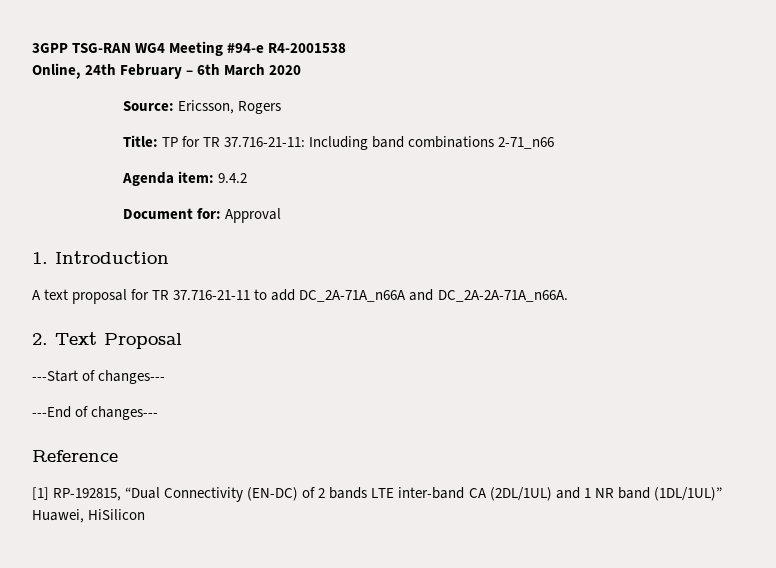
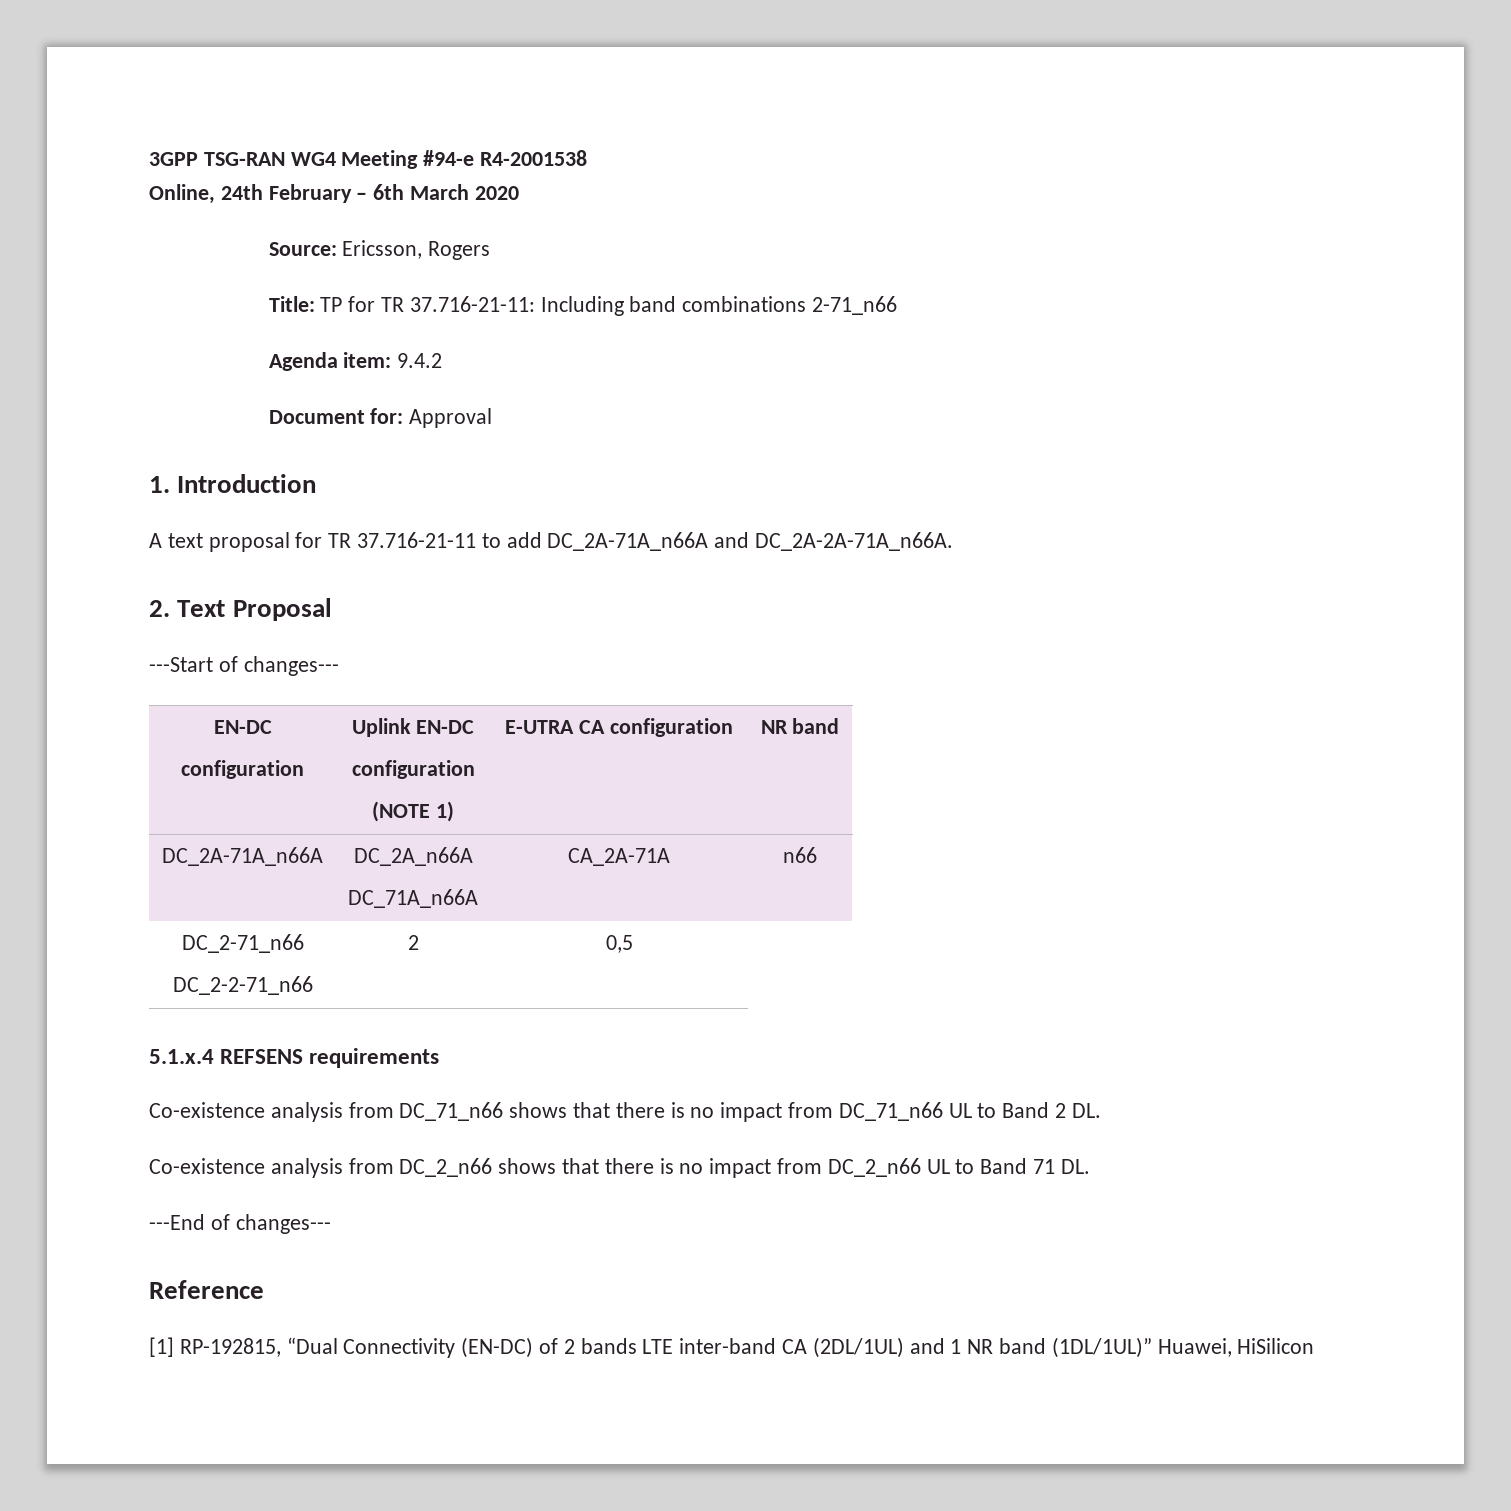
(166, 377) none -> [213,720,272,734] [181,760,304,779] [351,718,475,737] [351,760,475,779] [372,801,454,822] [505,718,733,737] [760,718,840,734] [162,847,323,866] [353,847,473,866] [348,889,478,908] [568,848,670,866] [783,847,817,863] [181,934,304,953] [172,976,313,995] [407,935,419,950] [605,935,633,953] [149,1048,440,1068] [149,1102,1101,1122] [149,1158,1090,1178] // EN-DC // configuration | Uplink EN-DC // configuration // (NOTE 1) | E-UTRA CA configuration | NR band // DC_2A-71A_n66A | DC_2A_n66A // DC_71A_n66A | CA_2A-71A | n66 // DC_2-71_n66 // DC_2-2-71_n66 | 2 | 0,5 // 5.1.x.4 REFSENS requirements // Co-existence analysis from DC_71_n66 shows that there is no impact from DC_71_n66 UL to Band 2 DL. // Co-existence analysis from DC_2_n66 shows that there is no impact from DC_2_n66 UL to Band 71 DL.

